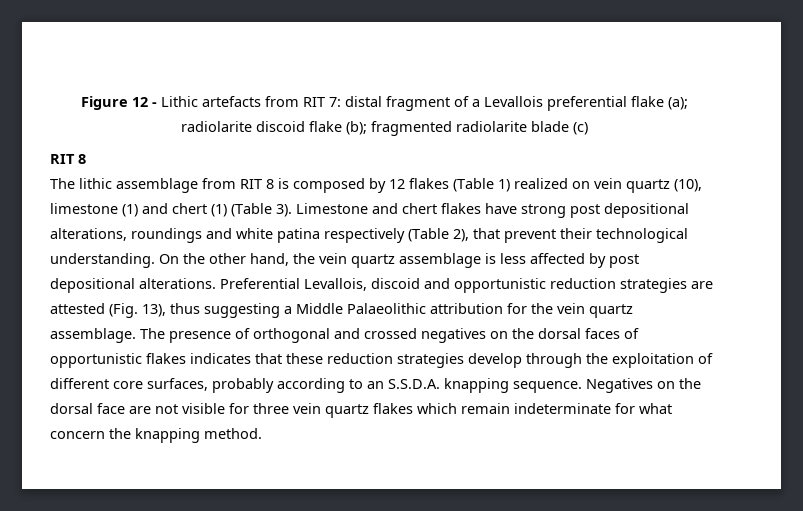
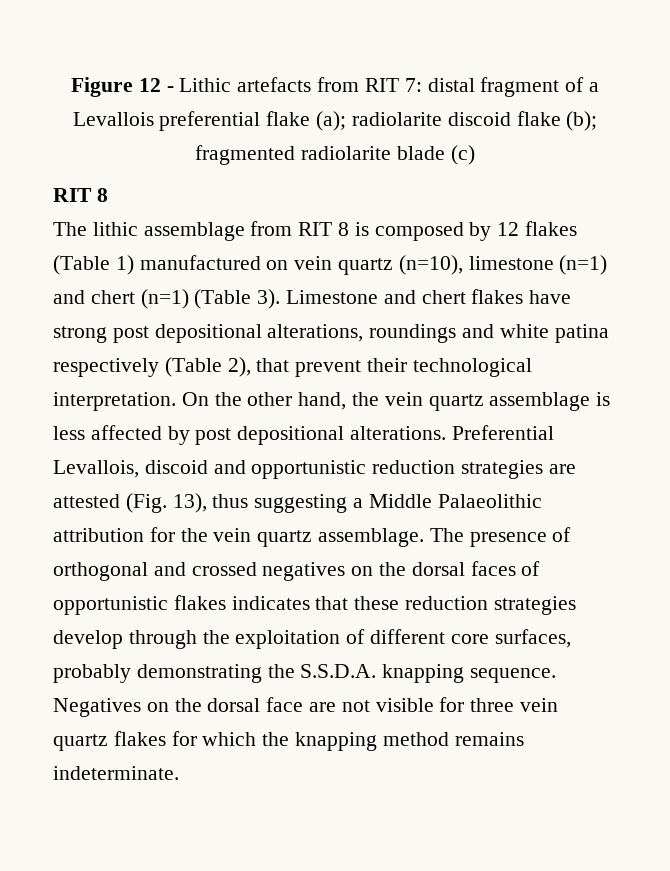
[514,178,568,189] realized -> [139,255,261,270] manufactured
[674,179,702,192] [50,203,227,217] (10), limestone (1) and chert (1) -> [398,255,608,275] [53,289,189,309] (n=10), limestone (n=1) and chert (n=1)
[50,253,155,268] understanding. -> [53,392,176,411] interpretation.
[277,378,384,393] according to an -> [136,664,295,683] demonstrating the
[417,403,672,414] [50,428,262,443] which remain indeterminate for what concern the knapping method. -> [171,731,524,751] [53,766,179,780] for which the knapping method remains indeterminate.

